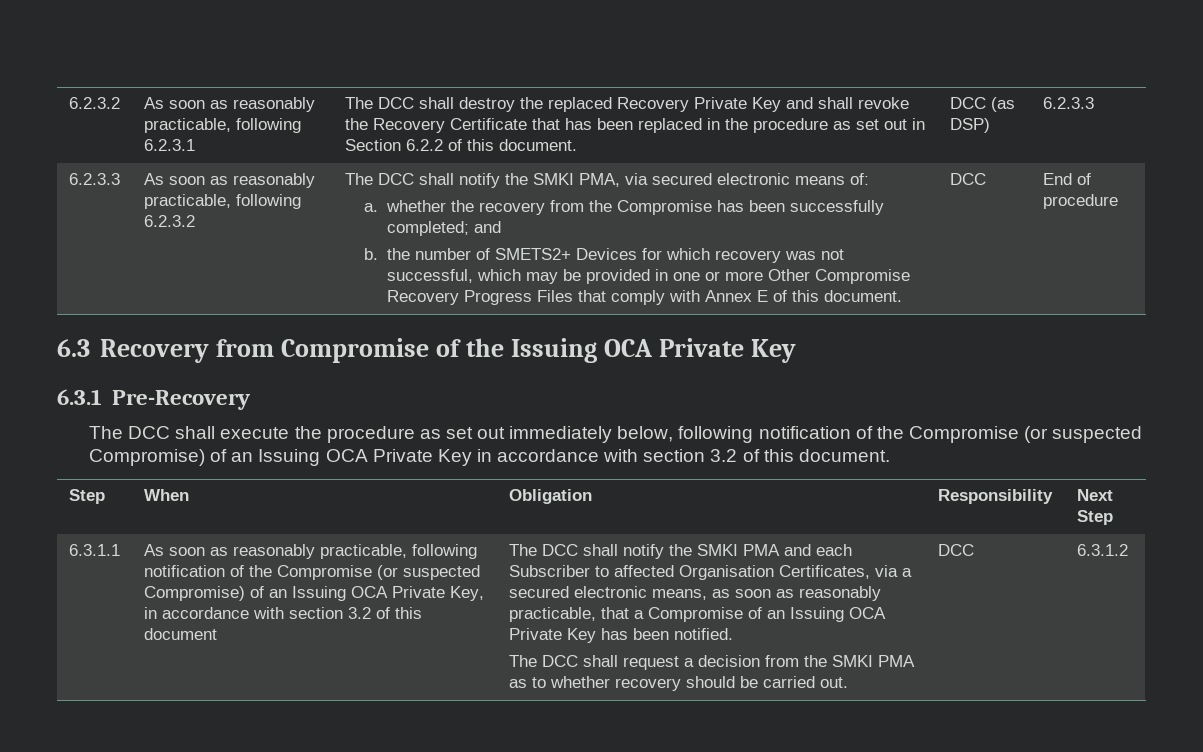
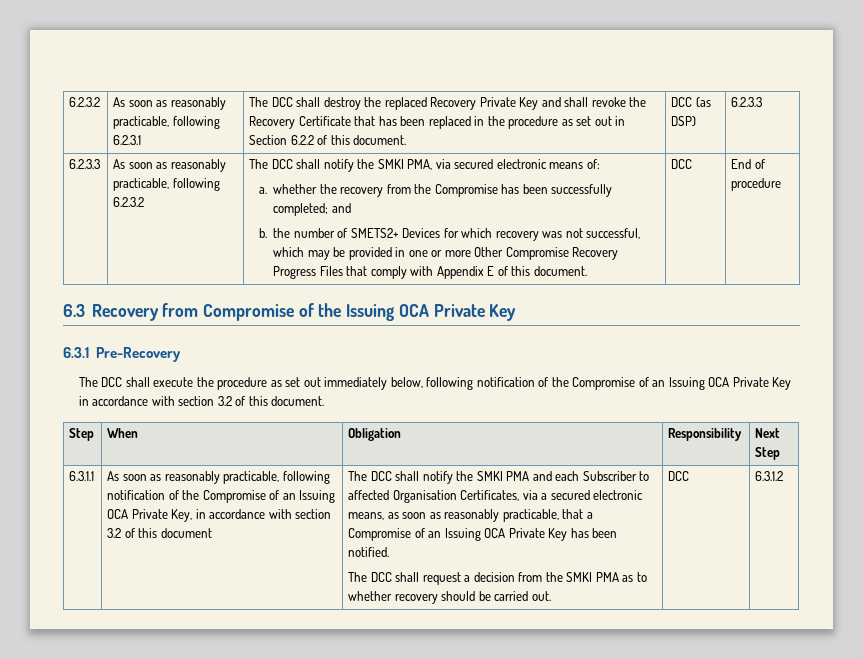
[704,290,752,302] Annex -> [436,266,484,279] Appendix
[1024,426,1143,443] [89,449,206,466] (or suspected Compromise) -> (636, 383) none
[376,565,480,580] [143,586,245,601] (or suspected Compromise) -> (266, 496) none

